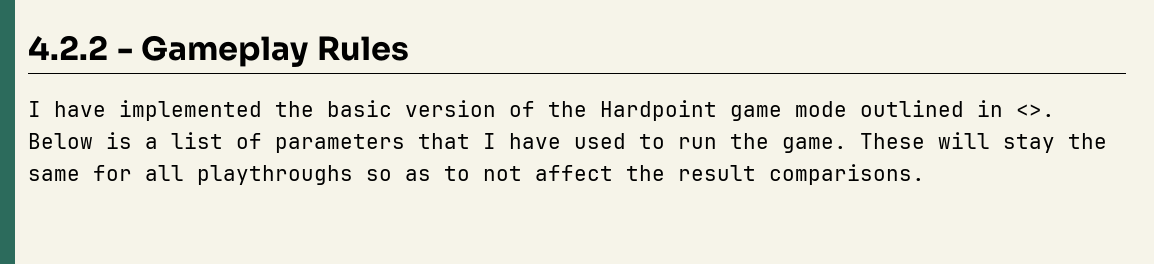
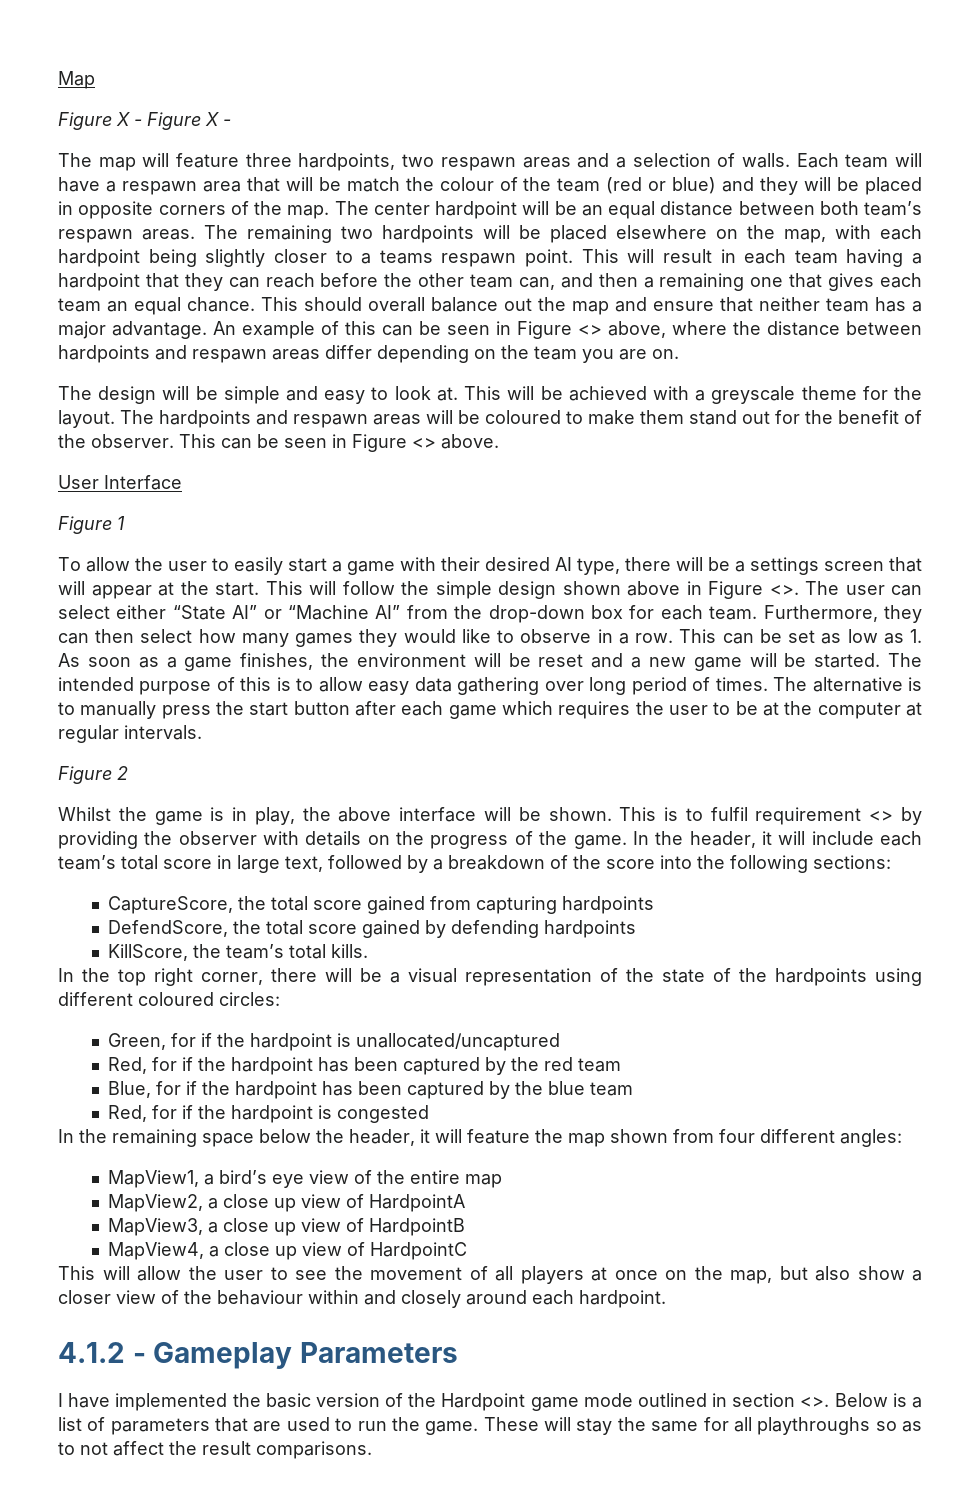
[28,35,108,60] 4.2.2 -> [58,71,95,89] [58,112,231,130] [58,153,922,171] [58,177,923,195] [58,201,922,219] [58,225,922,243] [58,249,922,267] [58,273,922,291] [58,297,922,315] [58,321,922,339] [58,345,679,363] [58,386,923,404] [58,410,922,428] [58,434,499,452] [58,475,182,490] [58,516,125,534] [58,557,922,575] [58,581,922,599] [58,605,922,623] [58,629,922,647] [58,653,923,671] [58,677,923,695] [58,701,923,719] [58,725,202,743] [58,766,128,784] [58,807,923,825] [58,831,923,849] [58,855,891,873] [108,896,655,914] [108,920,637,938] [108,944,369,961] [58,968,922,986] [58,992,280,1006] [108,1033,561,1051] [108,1057,622,1075] [108,1081,634,1099] [108,1105,430,1123] [58,1129,902,1147] [108,1170,503,1188] [108,1194,466,1212] [108,1218,466,1236] [108,1242,468,1260] [58,1266,922,1284] [58,1290,666,1308] [58,1342,125,1363] Map // Figure X - Figure X - // The map will feature three hardpoints, two respawn areas and a selection of walls. Each team will have a respawn area that will be match the colour of the team (red or blue) and they will be placed in opposite corners of the map. The center hardpoint will be an equal distance between both team’s respawn areas. The remaining two hardpoints will be placed elsewhere on the map, with each hardpoint being slightly closer to a teams respawn point. This will result in each team having a hardpoint that they can reach before the other team can, and then a remaining one that gives each team an equal chance. This should overall balance out the map and ensure that neither team has a major advantage. An example of this can be seen in Figure <> above, where the distance between hardpoints and respawn areas differ depending on the team you are on. // The design will be simple and easy to look at. This will be achieved with a greyscale theme for the layout. The hardpoints and respawn areas will be coloured to make them stand out for the benefit of the observer. This can be seen in Figure <> above. // User Interface // Figure 1 // To allow the user to easily start a game with their desired AI type, there will be a settings screen that will appear at the start. This will follow the simple design shown above in Figure <>. The user can select either “State AI” or “Machine AI” from the drop-down box for each team. Furthermore, they can then select how many games they would like to observe in a row. This can be set as low as 1. As soon as a game finishes, the environment will be reset and a new game will be started. The intended purpose of this is to allow easy data gathering over long period of times. The alternative is to manually press the start button after each game which requires the user to be at the computer at regular intervals. // Figure 2 // Whilst the game is in play, the above interface will be shown. This is to fulfil requirement <> by providing the observer with details on the progress of the game. In the header, it will include each team’s total score in large text, followed by a breakdown of the score into the following sections: // CaptureScore, the total score gained from capturing hardpoints // DefendScore, the total score gained by defending hardpoints // KillScore, the team’s total kills. // In the top right corner, there will be a visual representation of the state of the hardpoints using different coloured circles: // Green, for if the hardpoint is unallocated/uncaptured // Red, for if the hardpoint has been captured by the red team // Blue, for if the hardpoint has been captured by the blue team // Red, for if the hardpoint is congested // In the remaining space below the header, it will feature the map shown from four different angles: // MapView1, a bird’s eye view of the entire map // MapView2, a close up view of HardpointA // MapView3, a close up view of HardpointB // MapView4, a close up view of HardpointC // This will allow the user to see the movement of all players at once on the map, but also show a closer view of the behaviour within and closely around each hardpoint. // 4.1.2
[316,36,409,61] Rules -> [299,1342,458,1363] Parameters
(1003, 108) none -> [732,1393,796,1407] section
[483,133,561,149] I have -> [253,1421,282,1432] are

